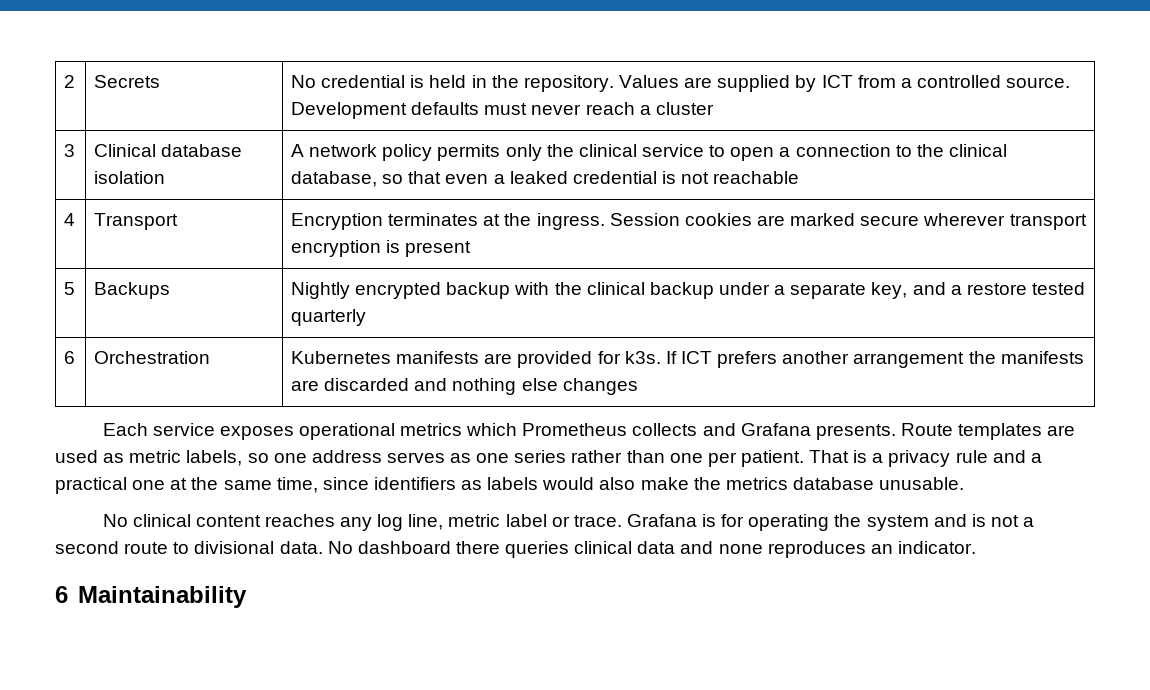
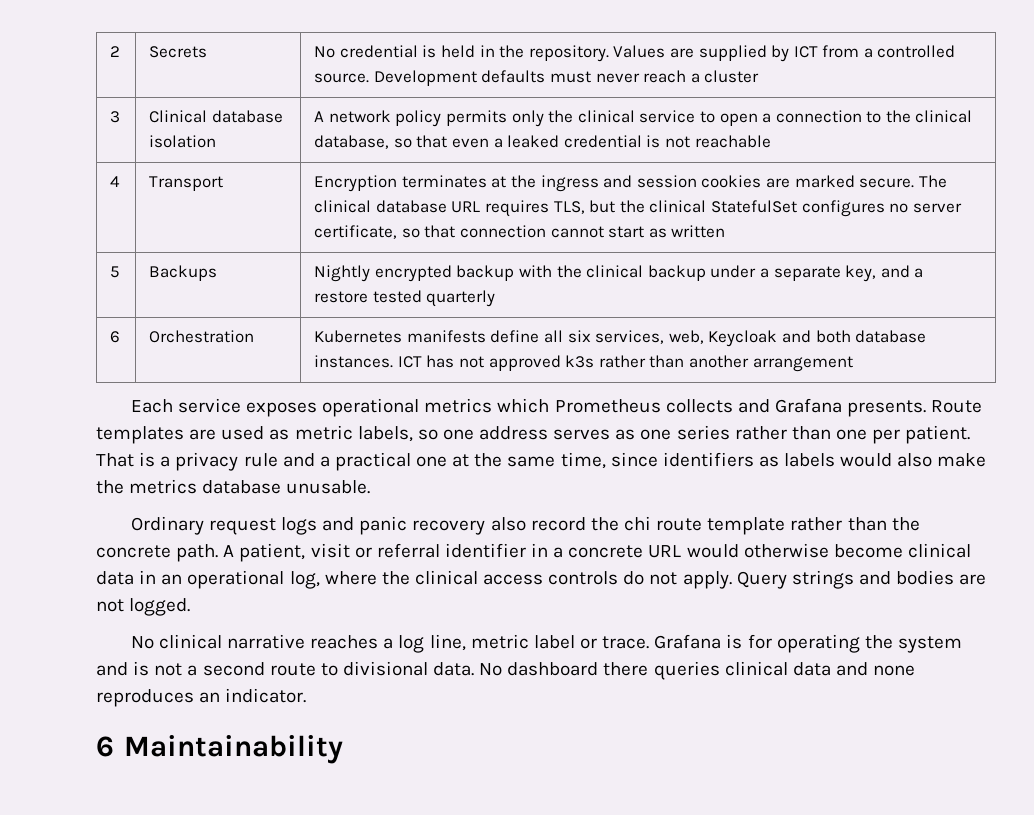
[536,213,1087,230] [291,240,472,257] ingress. Session cookies are marked secure wherever transport encryption is present -> [540,175,947,192] [314,200,962,217] [314,225,726,239] ingress and session cookies are marked secure. The clinical database URL requires TLS, but the clinical StatefulSet configures no server certificate, so that connection cannot start as written
[484,351,1084,368] [291,378,638,395] are provided for k3s. If ICT prefers another arrangement the manifests are discarded and nothing else changes -> [490,330,927,347] [314,355,853,372] define all six services, web, Keycloak and both database instances. ICT has not approved k3s rather than another arrangement
(965, 483) none -> [130,516,920,535] [96,543,971,562] [96,570,987,589] [96,598,191,616] // Ordinary request logs and panic recovery also record the chi route template rather than the concrete path. A patient, visit or referral identifier in a concrete URL would otherwise become clinical data in an operational log, where the clinical access controls do not apply. Query strings and bodies are not logged.
[195,514,373,531] content reaches any -> [227,634,394,649] narrative reaches a

